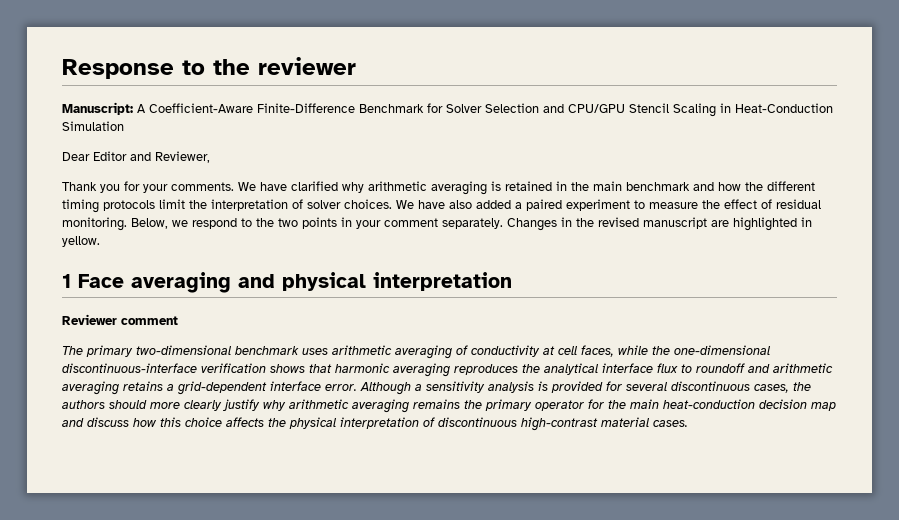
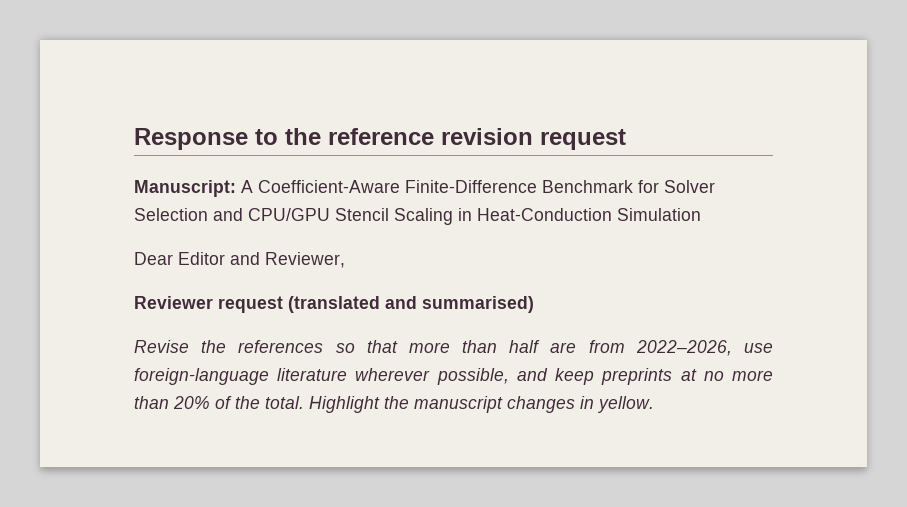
[258,57,356,75] reviewer -> [328,128,626,150] reference revision request
[62,181,815,195] [62,199,821,213] [62,217,812,231] [62,236,100,247] [62,272,512,293] [62,314,178,325] [62,345,771,359] [62,363,833,377] [62,381,811,395] [62,399,836,413] [62,417,688,431] Thank you for your comments. We have clarified why arithmetic averaging is retained in the main benchmark and how the different timing protocols limit the interpretation of solver choices. We have also added a paired experiment to measure the effect of residual monitoring. Below, we respond to the two points in your comment separately. Changes in the revised manuscript are highlighted in yellow. // 1 Face averaging and physical interpretation // Reviewer comment // The primary two-dimensional benchmark uses arithmetic averaging of conductivity at cell faces, while the one-dimensional discontinuous-interface verification shows that harmonic averaging reproduces the analytical interface flux to roundoff and arithmetic averaging retains a grid-dependent interface error. Although a sensitivity analysis is provided for several discontinuous cases, the authors should more clearly justify why arithmetic averaging remains the primary operator for the main heat-conduction decision map and discuss how this choice affects the physical interpretation of discontinuous high-contrast material cases. -> [134,296,534,313] [134,340,773,356] [134,368,773,385] [134,396,654,413] Reviewer request (translated and summarised) // Revise the references so that more than half are from 2022–2026, use foreign-language literature wherever possible, and keep preprints at no more than 20% of the total. Highlight the manuscript changes in yellow.

